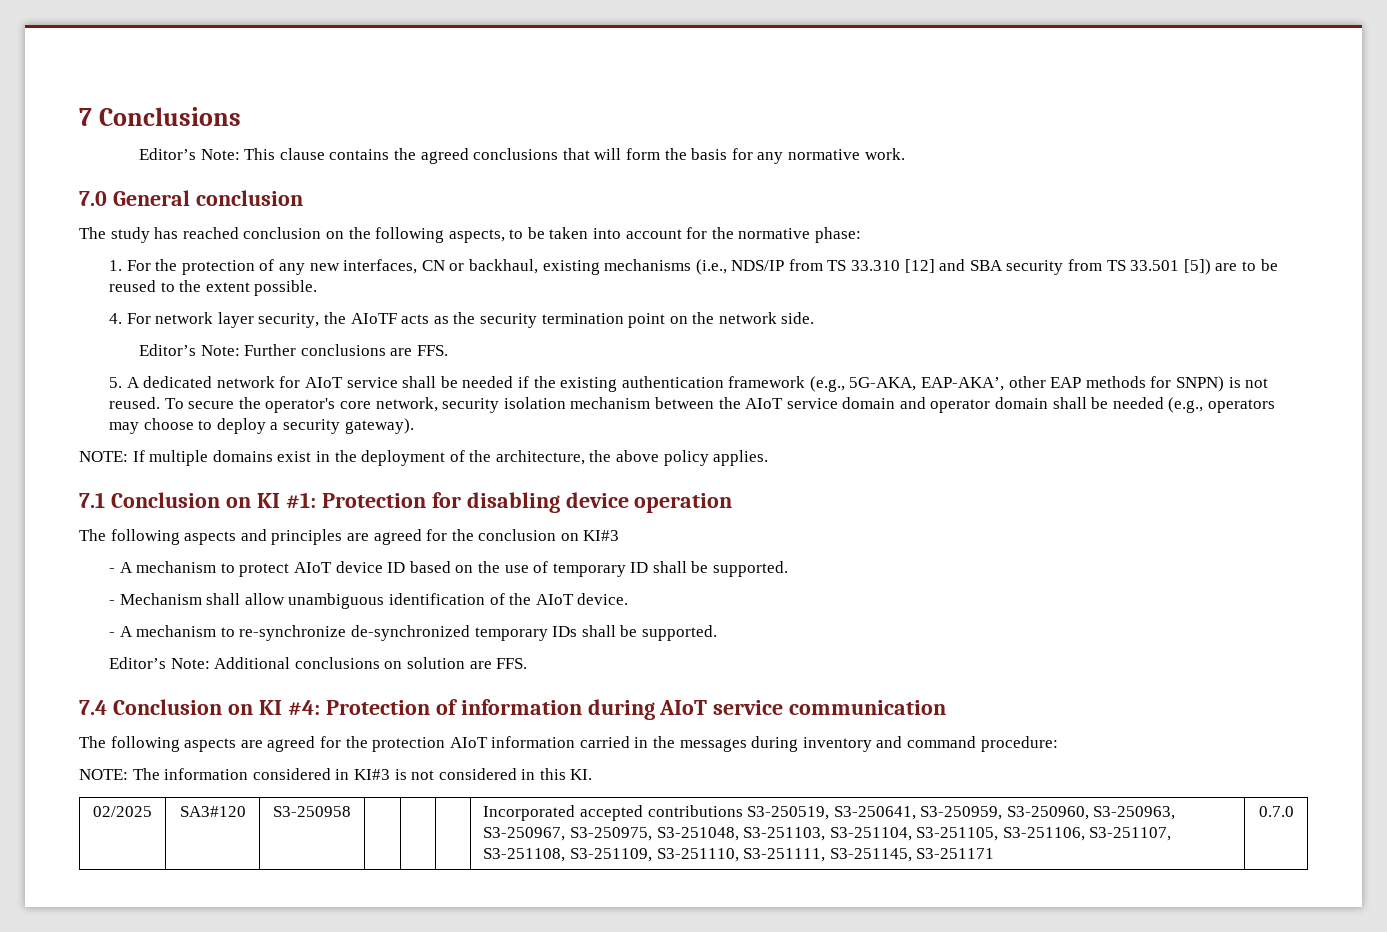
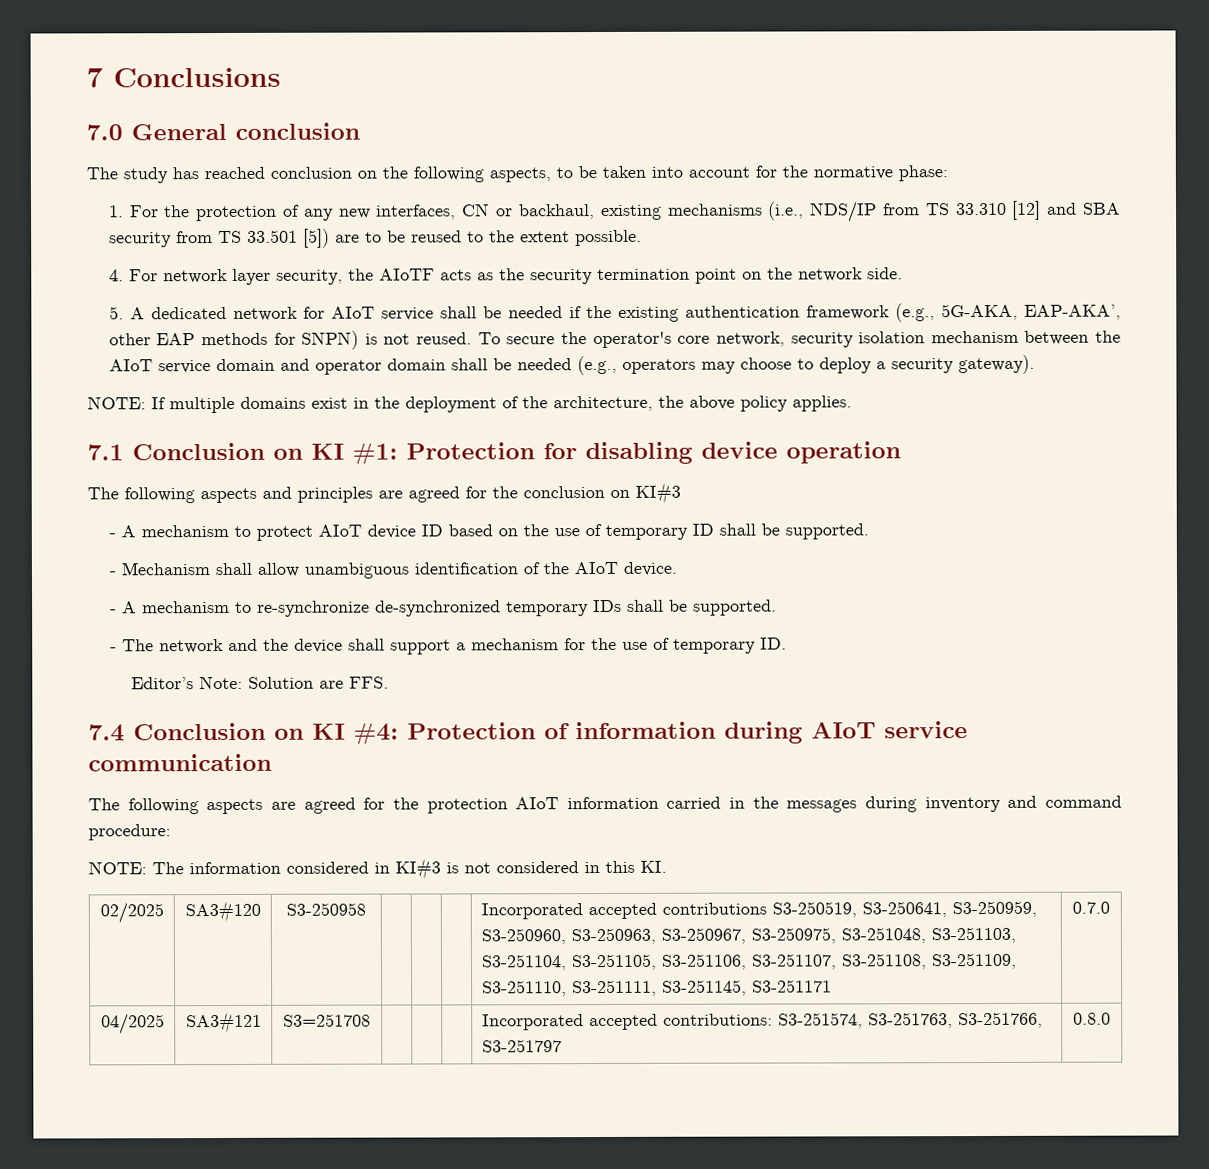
[139,148,905,164] // Editor’s Note: This clause contains the agreed conclusions that will form the basis for any normative work. -> (281, 77) none
[139,344,449,356] // Editor’s Note: Further conclusions are FFS. -> (903, 273) none
[109,657,465,669] Editor’s Note: Additional conclusions on solution -> [109,637,787,655] [131,675,315,690] - The network and the device shall support a mechanism for the use of temporary ID. // Editor’s Note: Solution
(1294, 811) none -> [100,1013,165,1035] [185,1011,262,1034] [283,1013,371,1027] [481,1011,1043,1031] [481,1039,562,1053] [1073,1012,1111,1025] // 04/2025 | SA3#121 | S3=251708 | | | | Incorporated accepted contributions: S3-251574, S3-251763, S3-251766, S3-251797 | 0.8.0

